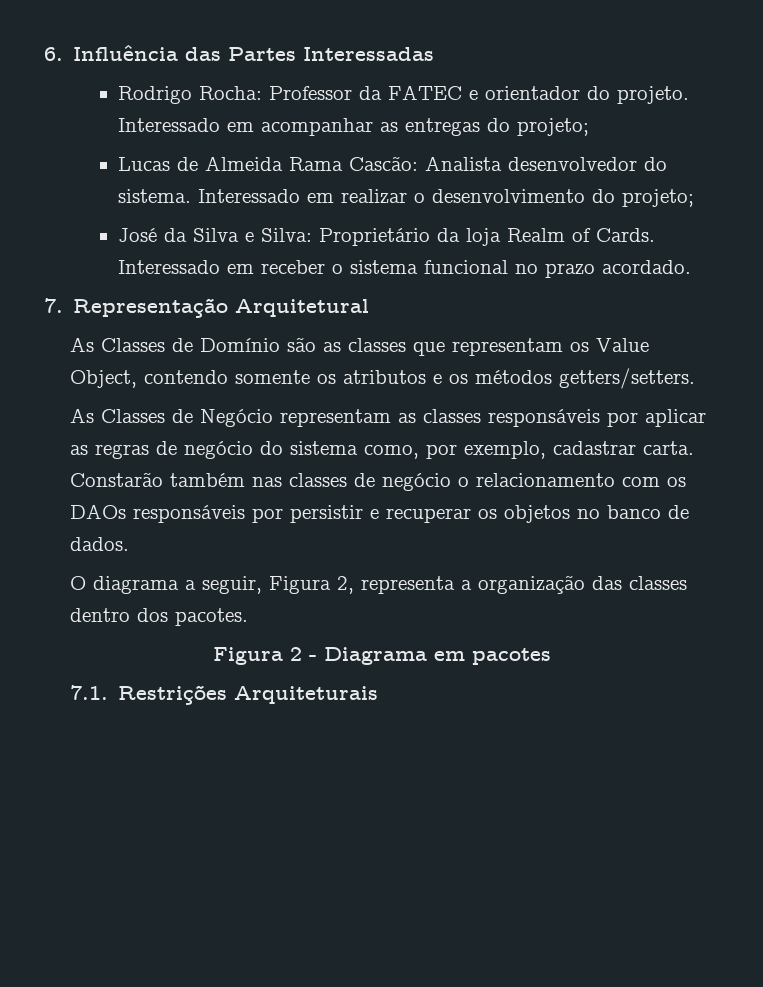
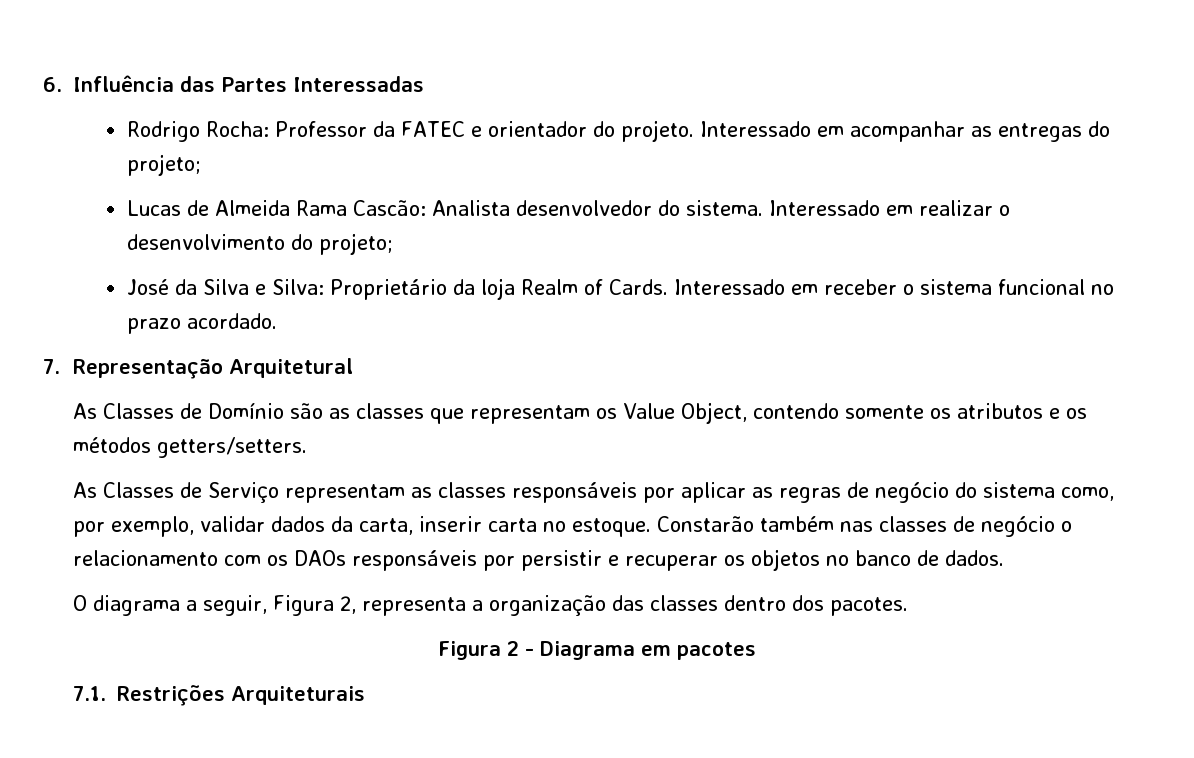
[199,409,273,427] Negócio -> [207,482,279,503] Serviço
[552,441,694,455] cadastrar carta. -> [199,516,651,537] validar dados da carta, inserir carta no estoque.

